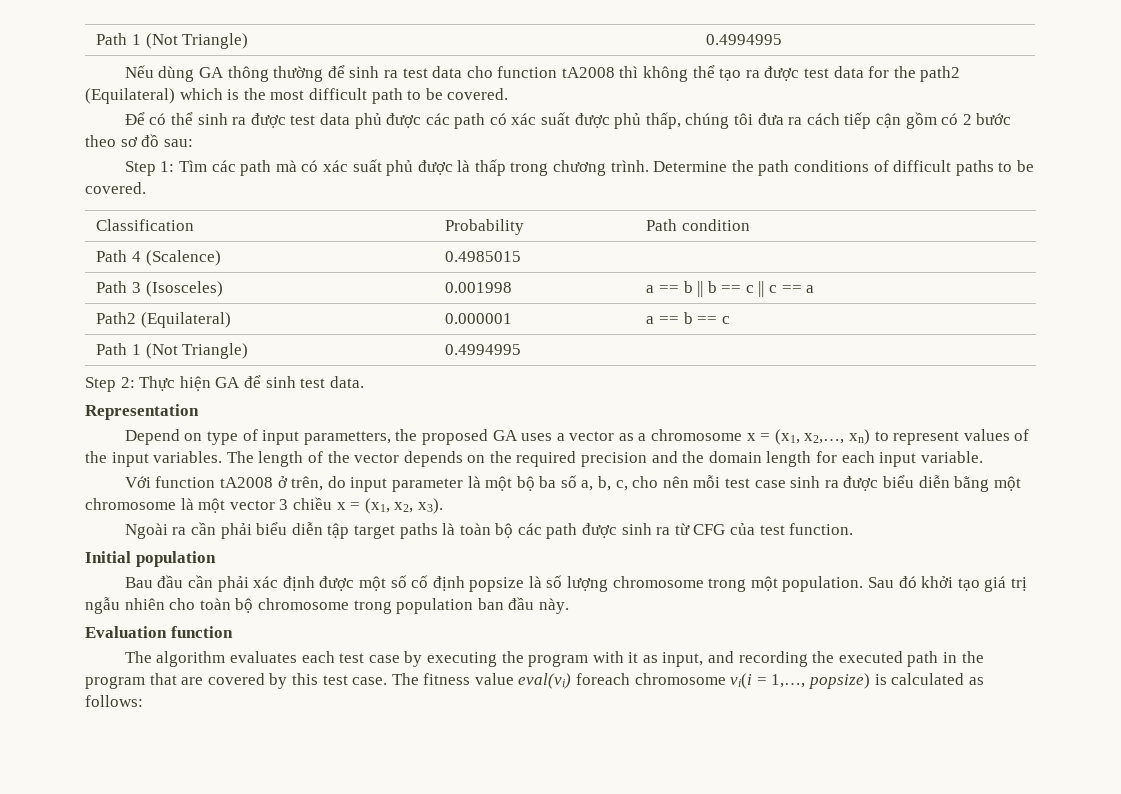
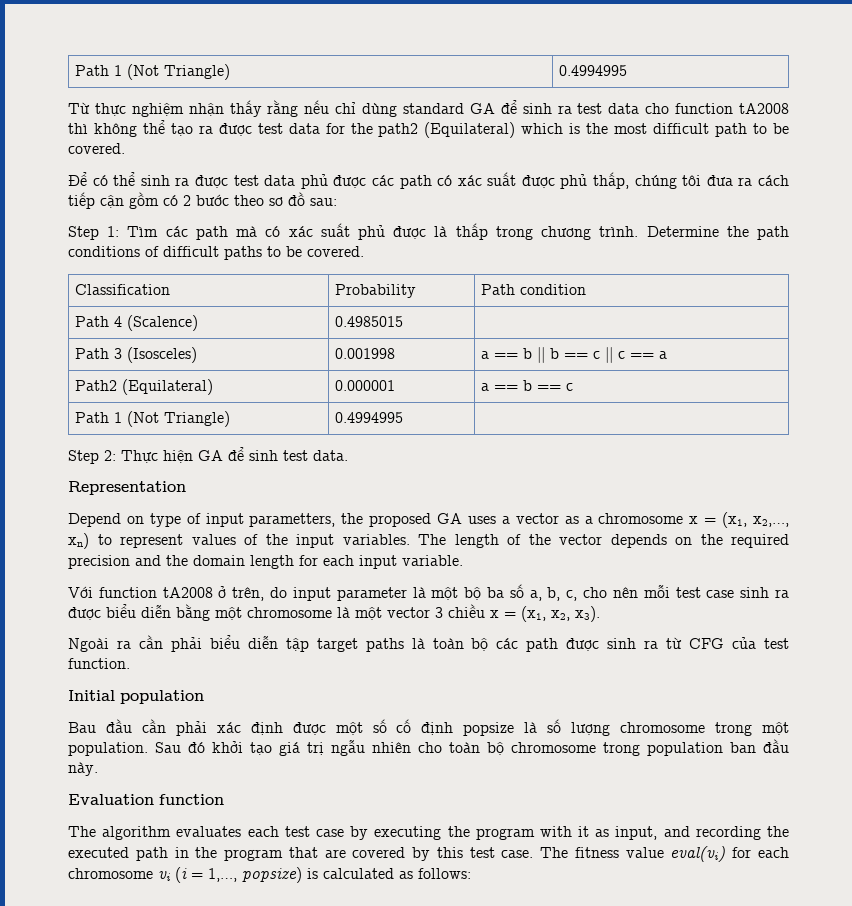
[124,65,324,82] Nếu dùng GA thông thường -> [68,100,495,117] Từ thực nghiệm nhận thấy rằng nếu chỉ dùng standard GA
[576,673,753,689] foreach chromosome vi(i -> [732,847,789,858] [68,867,187,883] for each chromosome vi (i

